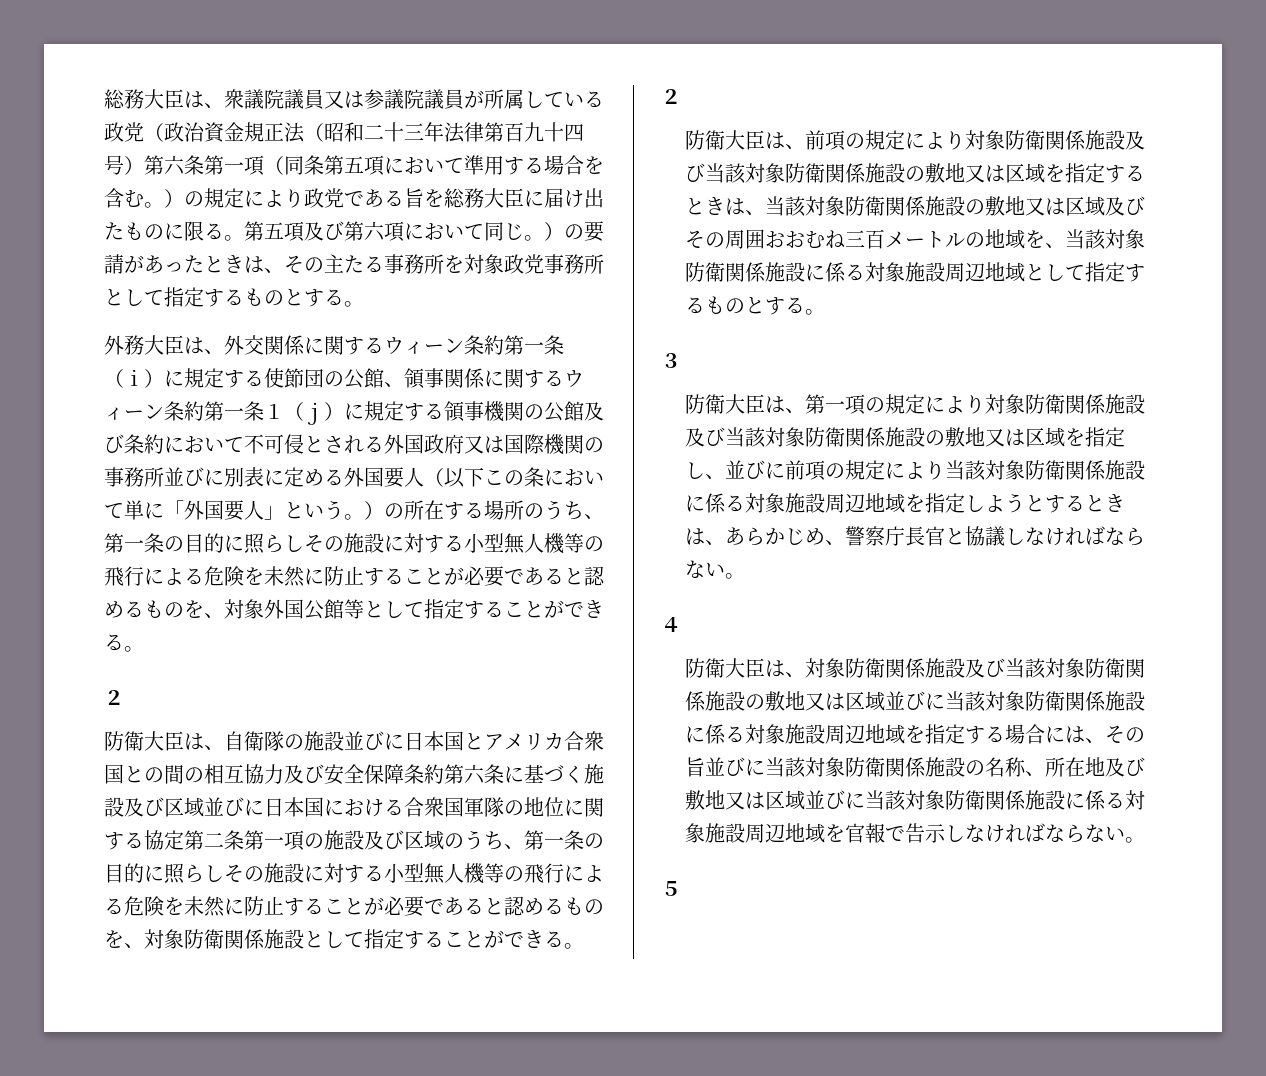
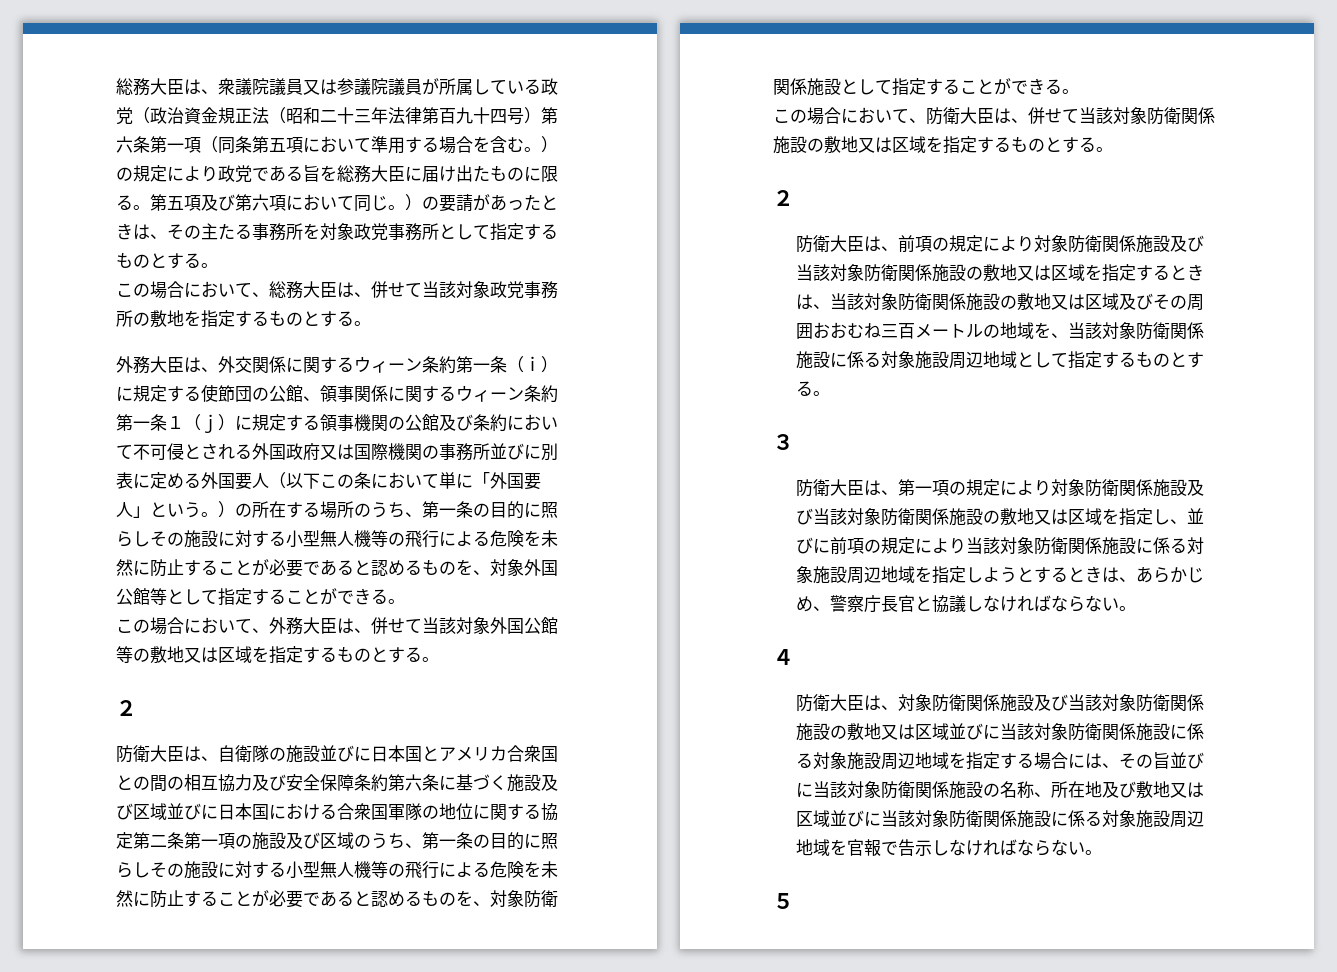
(364, 304) none -> [116,281,558,299] [116,310,371,328] // この場合において、総務大臣は、併せて当該対象政党事務所の敷地を指定するものとする。
(144, 649) none -> [116,617,558,635] [116,646,439,664] // この場合において、外務大臣は、併せて当該対象外国公館等の敷地又は区域を指定するものとする。
(584, 946) none -> [773,107,1215,125] [773,136,1113,154] // この場合において、防衛大臣は、併せて当該対象防衛関係施設の敷地又は区域を指定するものとする。

